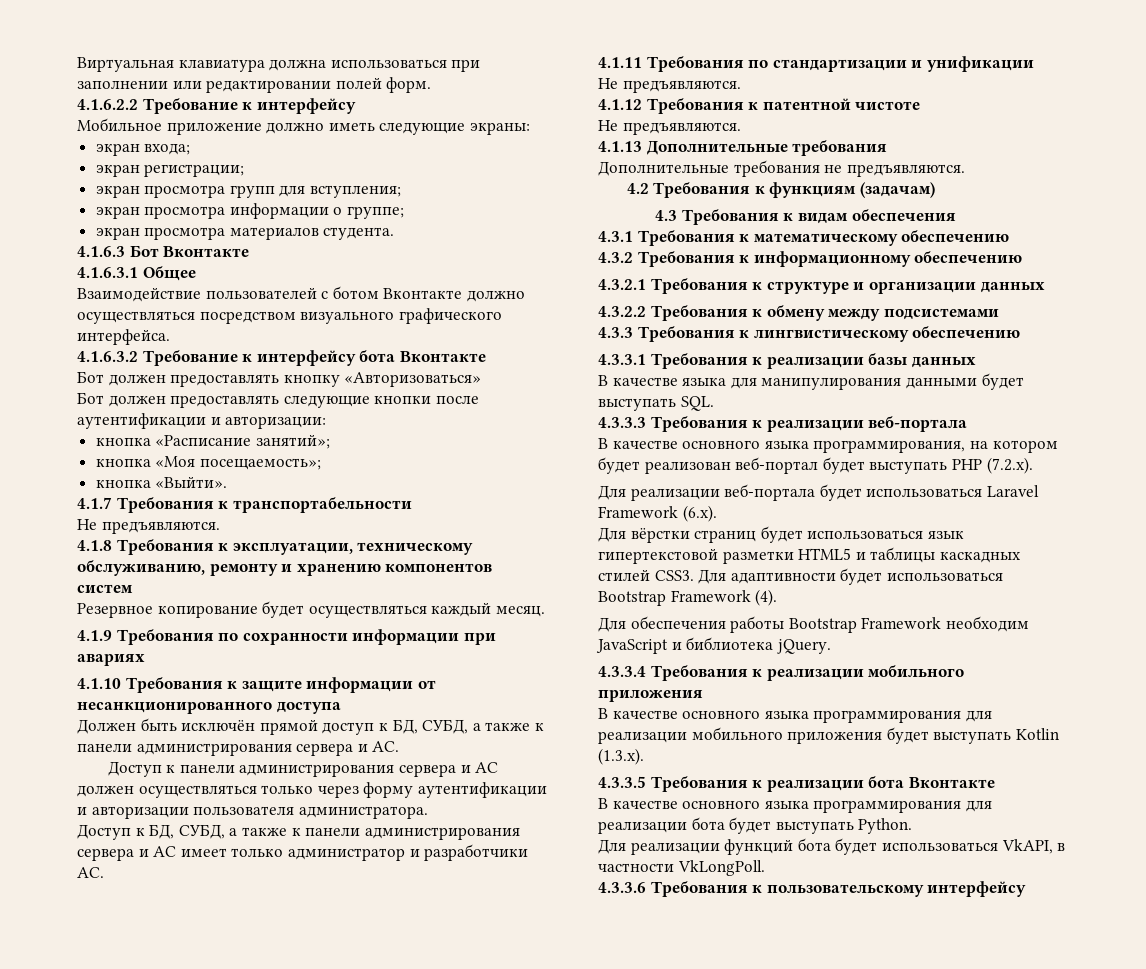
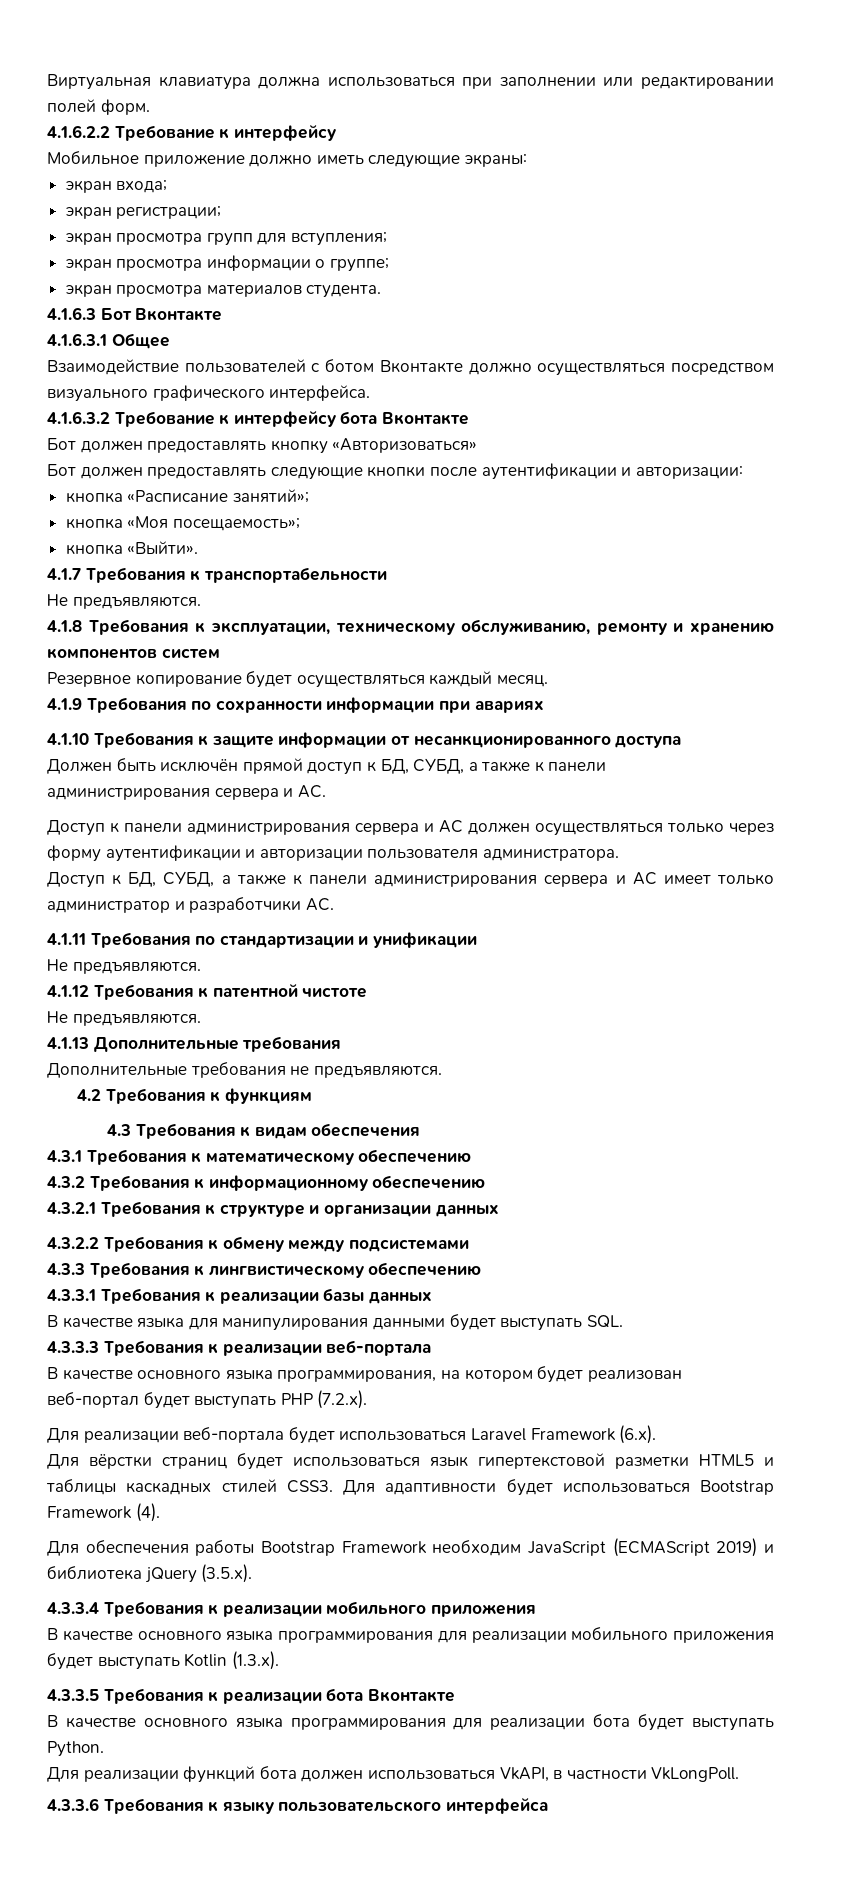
[859,182,935,198] (задачам) -> (312, 1096) none
[671,637,831,654] и библиотека jQuery. -> [612,1538,774,1557] [47,1564,253,1583] (ECMAScript 2019) и библиотека jQuery (3.5.x).
[835,838,878,855] будет -> [301,1769,364,1782] должен
[766,881,1027,897] пользовательскому интерфейсу -> [222,1798,548,1814] языку пользовательского интерфейса

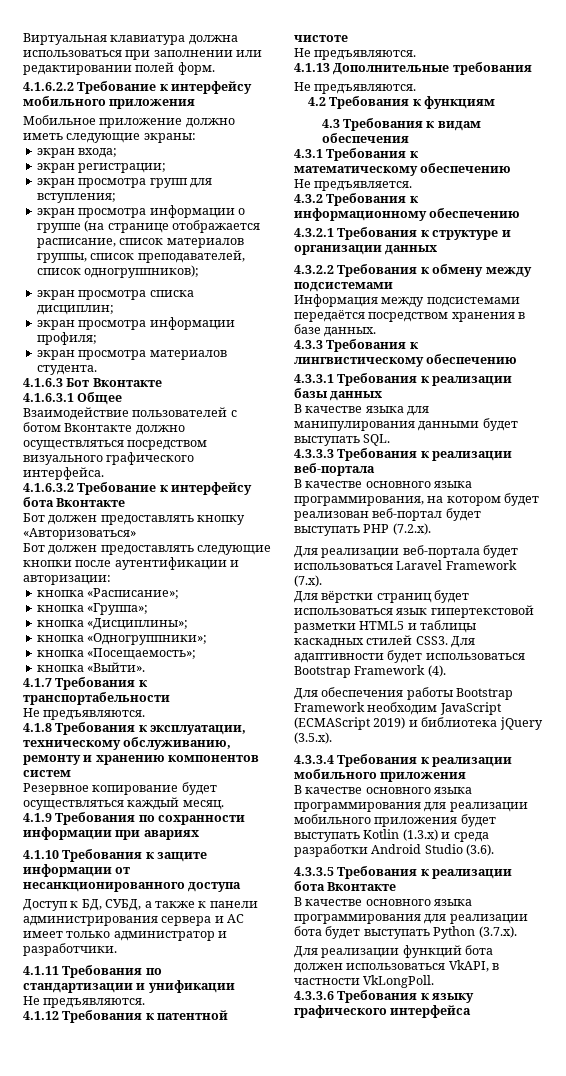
(337, 133) none -> [23,96,196,109] мобильного приложения
[330,258,390,272] группе; -> [36,220,260,233] [36,238,244,248] [36,250,245,263] [36,265,200,278] [36,290,194,300] [36,305,114,315] [36,317,235,330] [36,332,97,345] группе (на странице отображается расписание, список материалов группы, список преподавателей, список одногруппников); // экран просмотра списка дисциплин; // экран просмотра информации профиля;
[127,489,309,503] [65,516,300,531] «Расписание занятий»; // кнопка «Моя посещаемость»; -> [87,588,180,599] [36,603,149,615] [36,618,189,630] [36,633,208,645] [36,648,197,660] «Расписание»; // кнопка «Группа»; // кнопка «Дисциплины»; // кнопка «Одногруппники»; // кнопка «Посещаемость»;
[47,758,607,775] [47,785,326,800] [47,820,774,836] [47,845,619,862] // Должен быть исключён прямой доступ к БД, СУБД, а также к панели администрирования сервера и АС. // Доступ к панели администрирования сервера и АС должен осуществляться только через форму аутентификации и авторизации пользователя администратора. -> (242, 887) none
[189,897,334,913] разработчики АС. -> [23,943,117,956] разработчики.
[47,1062,310,1078] Дополнительные требования не -> [294,82,311,91] Не
(472, 1156) none -> [294,179,413,191] // Не предъявляется.
(469, 1245) none -> [294,294,520,307] [294,310,526,322] [294,324,377,337] // Информация между подсистемами передаётся посредством хранения в базе данных.
[619,1425,657,1444] (6.x). -> [294,575,322,587] (7.x).
[231,1651,279,1670] (1.3.x). -> [402,829,489,842] [294,844,495,857] (1.3.x) и среда разработки Android Studio (3.6).
[47,1741,104,1757] Python. -> [433,926,517,939] Python (3.7.x).
[278,1801,442,1812] пользовательского -> [294,1005,387,1018] графического

